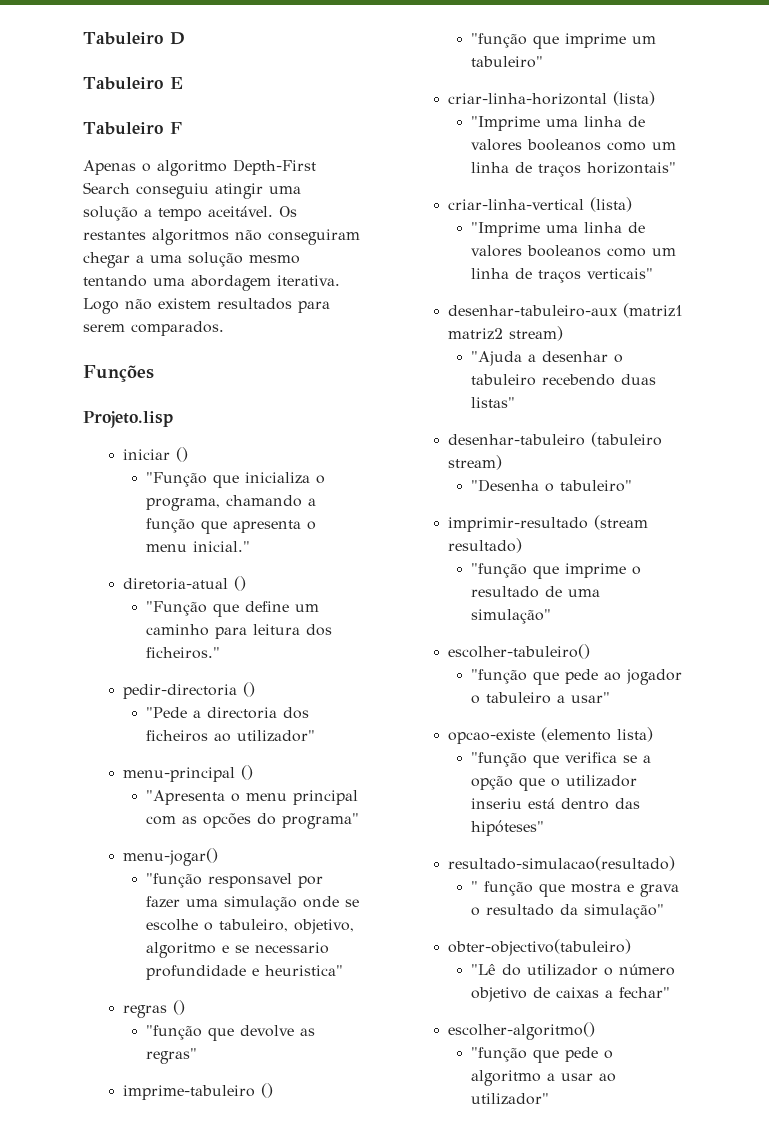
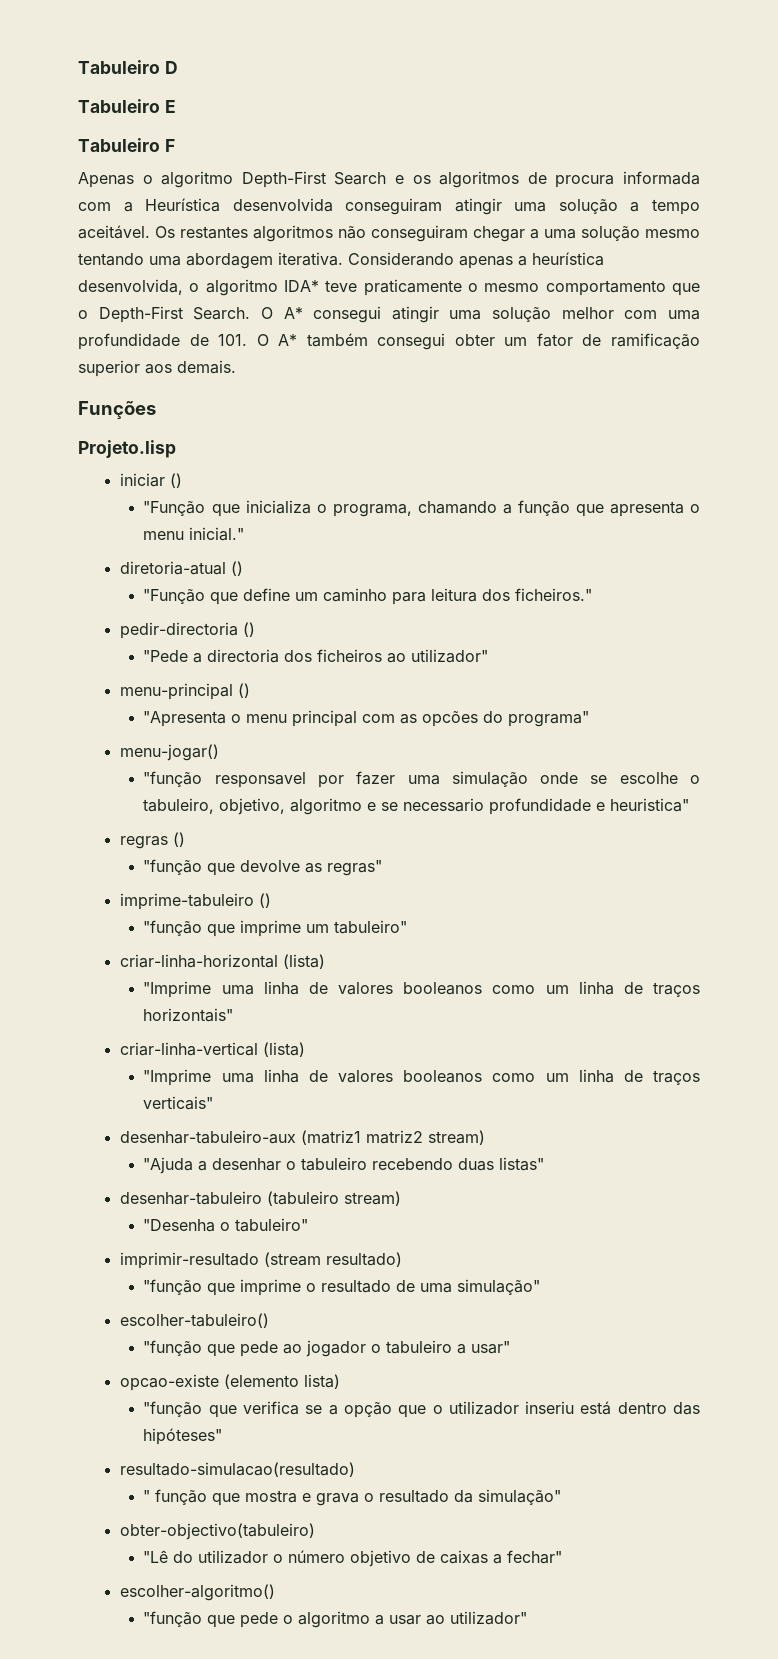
[136,183,209,199] conseguiu -> [395,171,701,188] [78,198,443,215] e os algoritmos de procura informada com a Heurística desenvolvida conseguiram
[83,298,330,314] [83,321,224,336] Logo não existem resultados para serem comparados. -> [348,252,604,269] [78,279,700,296] [78,306,700,323] [78,333,701,350] [78,360,236,377] Considerando apenas a heurística desenvolvida, o algoritmo IDA* teve praticamente o mesmo comportamento que o Depth-First Search. O A* consegui atingir uma solução melhor com uma profundidade de 101. O A* também consegui obter um fator de ramificação superior aos demais.

